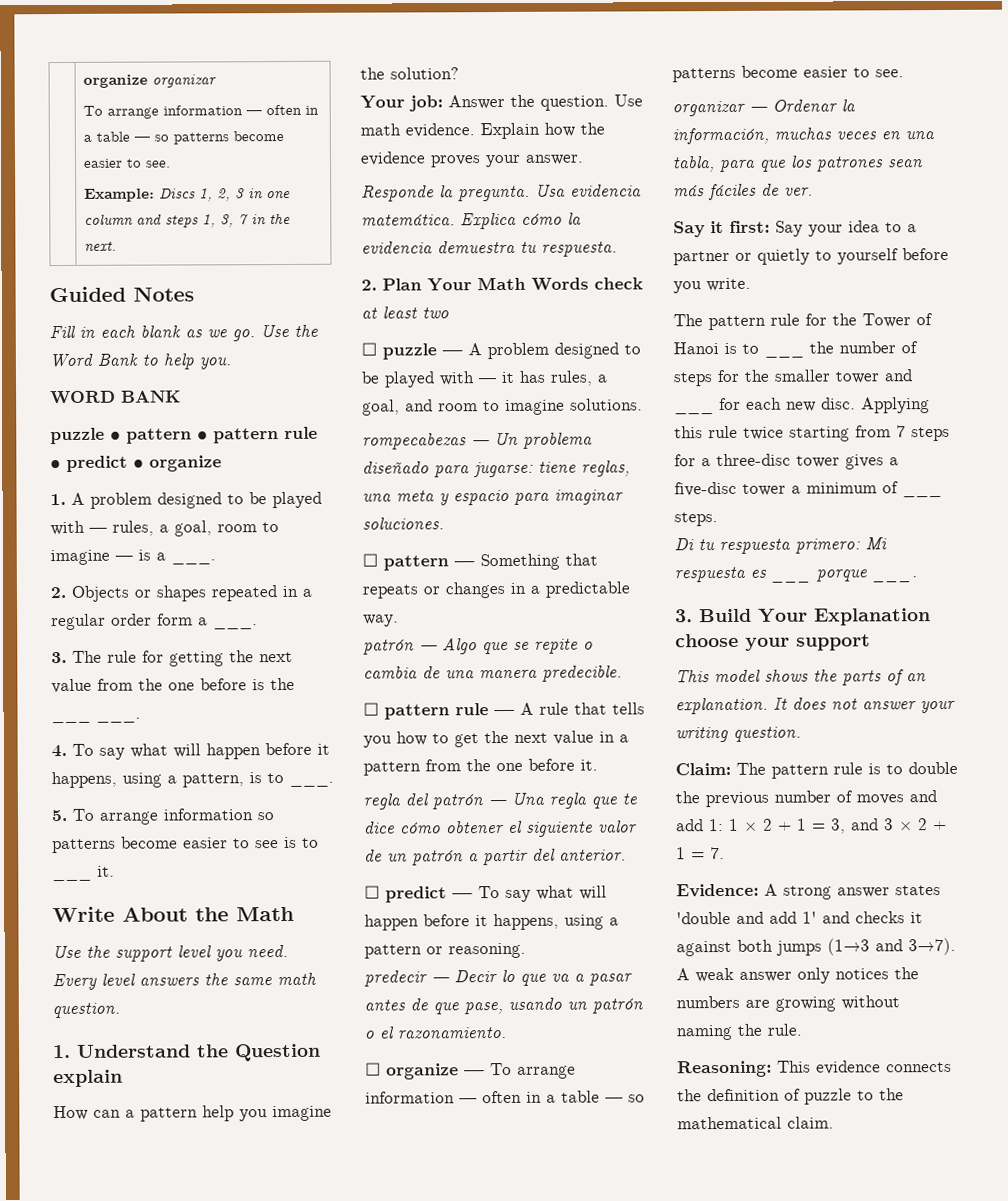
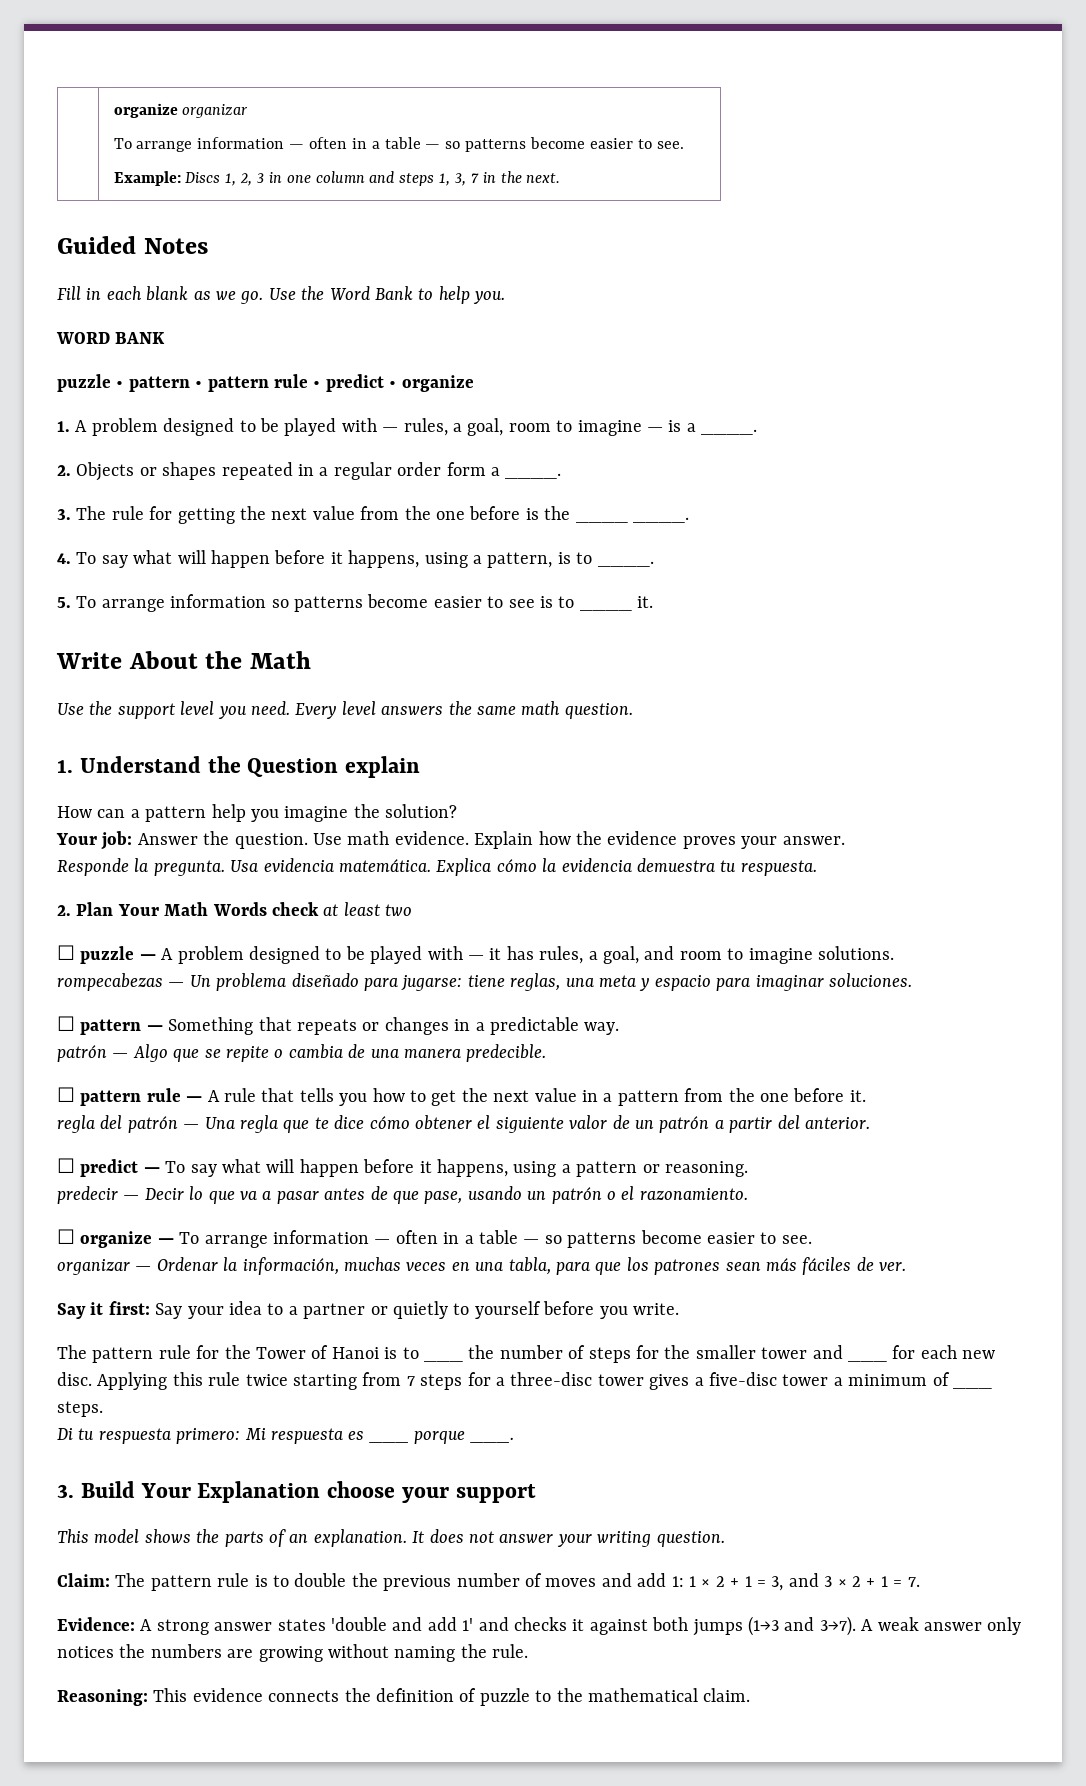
[171,559,216,565] ___. -> [701,429,758,435] ____.
[213,624,258,630] ___. -> [505,473,562,479] ____.
[51,717,141,724] ___ ___. -> [575,517,689,523] ____ ____.
[289,781,334,787] ___. -> [597,561,654,567] ____.
[52,876,92,882] ___ -> [579,608,632,611] ____

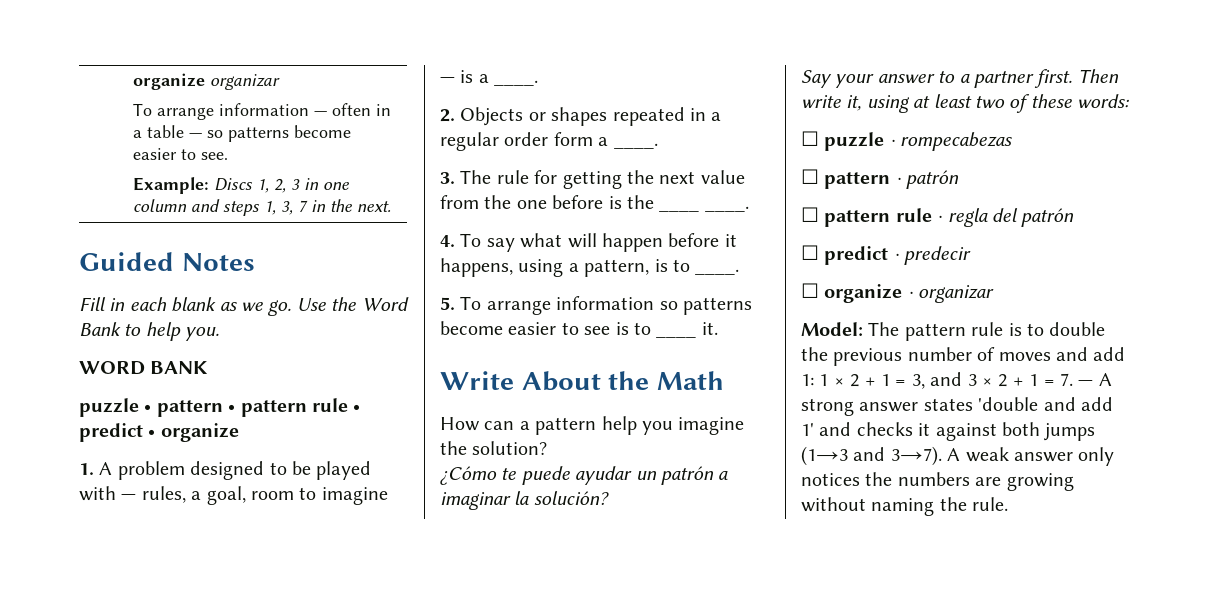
[57,701,633,719] [57,756,420,778] // Use the support level you need. Every level answers the same math question. // 1. Understand the Question explain -> (724, 380) none
[56,831,845,850] [57,858,817,876] [57,902,319,916] Your job: Answer the question. Use math evidence. Explain how the evidence proves your answer. // Responde la pregunta. Usa evidencia matemática. Explica cómo la evidencia demuestra tu respuesta. // 2. Plan Your Math Words check -> [440,466,729,485] [440,491,609,510] [801,69,1119,88] [801,95,910,113] ¿Cómo te puede ayudar un patrón a imaginar la solución? // Say your answer to a partner first. Then write it, using
(413, 910) none -> [1009,94,1130,113] of these words:
[139,946,894,964] [57,973,912,991] [57,1016,620,1035] [57,1044,547,1062] [57,1087,866,1106] [57,1115,870,1133] [57,1158,748,1177] [57,1186,748,1204] [57,1229,812,1248] [57,1257,907,1275] [57,1301,679,1319] [57,1345,419,1363] [423,1359,463,1362] [468,1345,843,1363] [847,1359,887,1362] [892,1345,996,1359] [57,1372,950,1390] [952,1386,992,1389] [57,1401,103,1417] [57,1428,365,1444] [368,1430,514,1444] [57,1481,536,1503] [57,1529,725,1547] [57,1573,110,1587] — A problem designed to be played with — it has rules, a goal, and room to imagine solutions. // rompecabezas — Un problema diseñado para jugarse: tiene reglas, una meta y espacio para imaginar soluciones. // ☐ pattern — Something that repeats or changes in a predictable way. // patrón — Algo que se repite o cambia de una manera predecible. // ☐ pattern rule — A rule that tells you how to get the next value in a pattern from the one before it. // regla del patrón — Una regla que te dice cómo obtener el siguiente valor de un patrón a partir del anterior. // ☐ predict — To say what will happen before it happens, using a pattern or reasoning. // predecir — Decir lo que va a pasar antes de que pase, usando un patrón o el razonamiento. // ☐ organize — To arrange information — often in a table — so patterns become easier to see. // organizar — Ordenar la información, muchas veces en una tabla, para que los patrones sean más fáciles de ver. // Say it first: Say your idea to a partner or quietly to yourself before you write. // The pattern rule for the Tower of Hanoi is to ___ the number of steps for the smaller tower and ___ for each new disc. Applying this rule twice starting from 7 steps for a three-disc tower gives a five-disc tower a minimum of ___ steps. // Di tu respuesta primero: Mi respuesta es ___ porque ___. // 3. Build Your Explanation choose your support // This model shows the parts of an explanation. It does not answer your writing question. // Claim: -> [889,132,1013,151] [801,169,960,189] [801,207,1075,227] [801,245,972,265] [801,283,995,303] [801,322,863,336] · rompecabezas // ☐ pattern · patrón // ☐ pattern rule · regla del patrón // ☐ predict · predecir // ☐ organize · organizar // Model:
[57,1617,135,1631] // Evidence: -> [1078,380,1094,386] —
[57,1688,751,1706] // Reasoning: This evidence connects the definition of puzzle to the mathematical claim. -> (1009, 504) none

